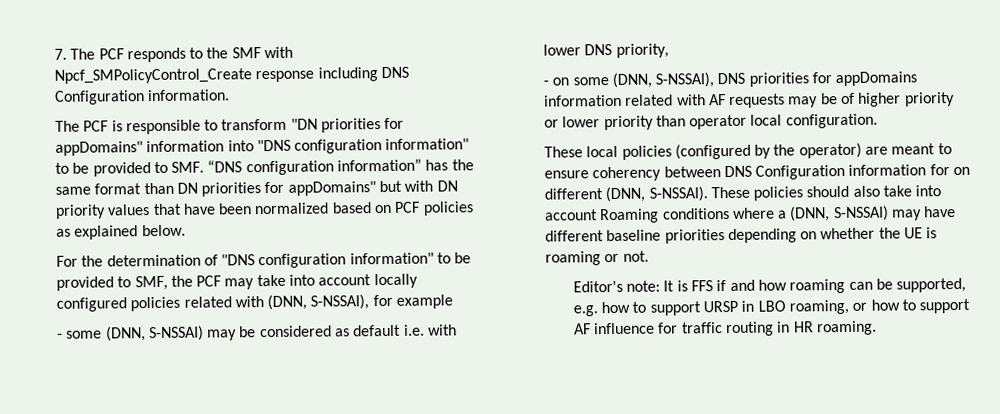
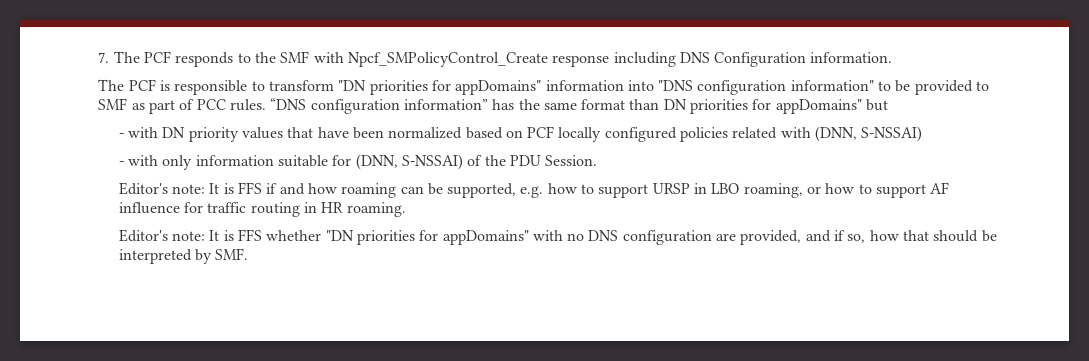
[171,161,205,173] SMF. -> [98,98,266,114] SMF as part of PCC rules.
(403, 186) none -> [118,133,124,138] // -
[422,201,474,216] [55,224,186,240] [55,252,472,269] [55,274,372,291] policies as explained below. // For the determination of "DNS configuration information" to be provided to SMF, the PCF may take into account -> (555, 132) none
[310,294,454,310] [56,324,458,342] [542,43,669,58] [542,71,918,89] [543,92,955,108] [543,113,878,131] [543,142,952,160] [543,164,971,182] [543,185,942,203] [544,205,957,224] [544,227,938,244] [544,250,649,266] S-NSSAI), for example // - some (DNN, S-NSSAI) may be considered as default i.e. with lower DNS priority, // - on some (DNN, S-NSSAI), DNS priorities for appDomains information related with AF requests may be of higher priority or lower priority than operator local configuration. // These local policies (configured by the operator) are meant to ensure coherency between DNS Configuration information for on different (DNN, S-NSSAI). These policies should also take into account Roaming conditions where a (DNN, S-NSSAI) may have different baseline priorities depending on whether the UE is roaming or not. -> [861,126,923,142] [118,154,598,170] S-NSSAI) // - with only information suitable for (DNN, S-NSSAI) of the PDU Session.
(878, 328) none -> [118,229,997,245] [118,248,249,264] // Editor's note: It is FFS whether "DN priorities for appDomains" with no DNS configuration are provided, and if so, how that should be interpreted by SMF.

